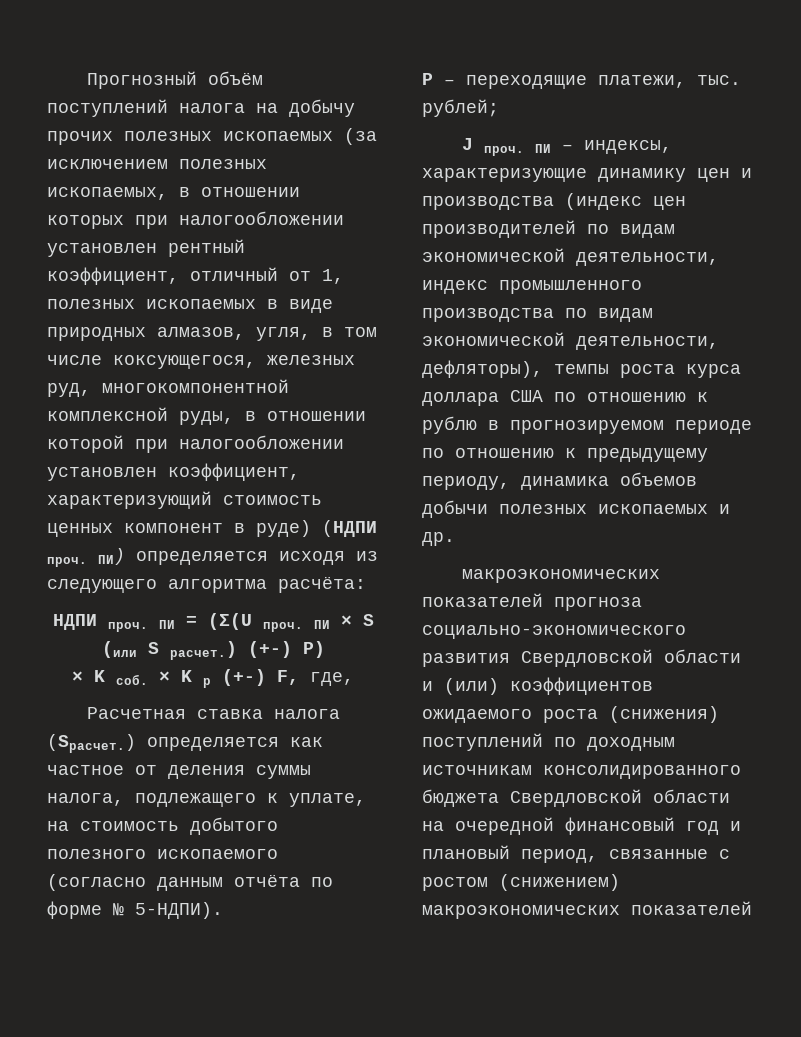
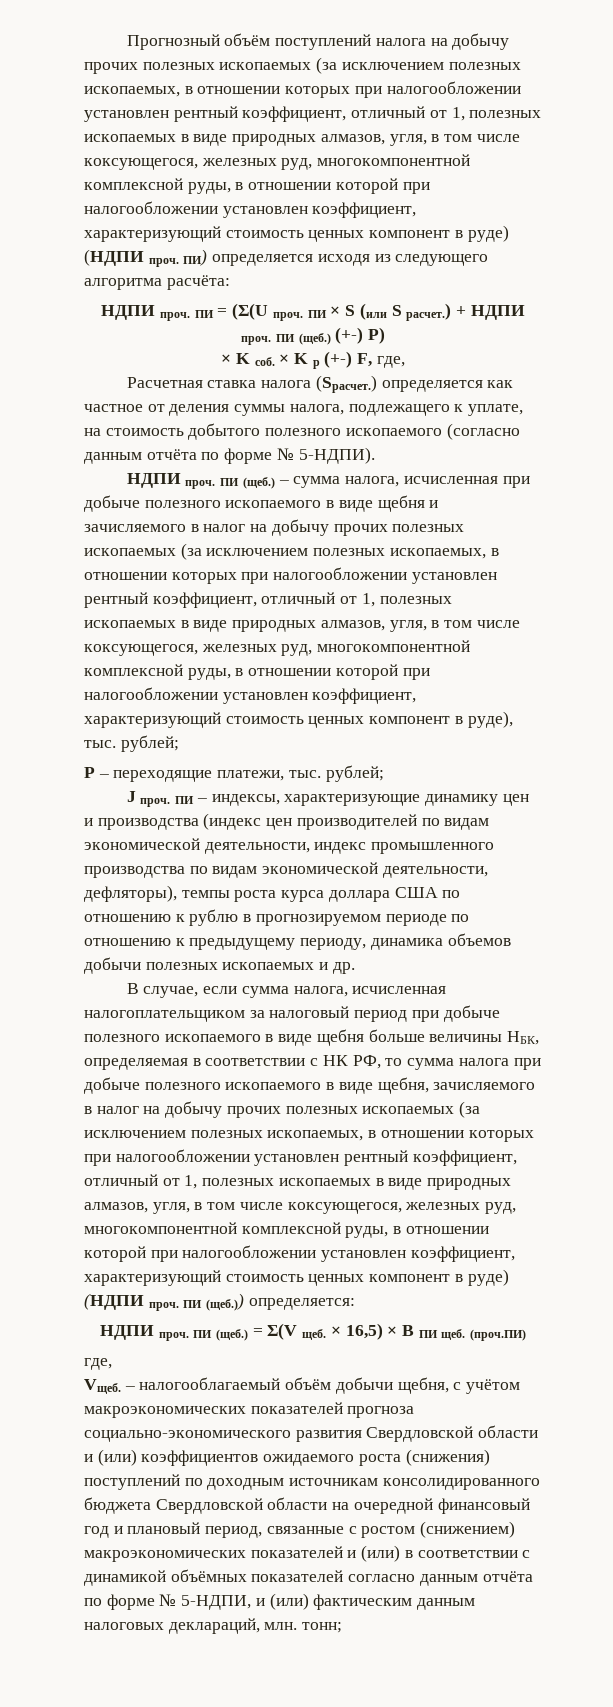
(237, 650) none -> [455,305,525,320] [241,333,331,345] + НДПИ проч. ПИ (щеб.)
(223, 910) none -> [126,473,530,489] [84,495,439,512] [84,519,465,536] [84,543,499,560] [84,567,497,584] [84,592,452,608] [84,620,520,632] [84,640,471,656] [84,664,430,680] [84,687,417,704] [84,711,513,728] [84,735,179,752] // НДПИ проч. ПИ (щеб.) – сумма налога, исчисленная при добыче полезного ископаемого в виде щебня и зачисляемого в налог на добычу прочих полезных ископаемых (за исключением полезных ископаемых, в отношении которых при налогообложении установлен рентный коэффициент, отличный от 1, полезных ископаемых в виде природных алмазов, угля, в том числе коксующегося, железных руд, многокомпонентной комплексной руды, в отношении которой при налогообложении установлен коэффициент, характеризующий стоимость ценных компонент в руде), тыс. рублей;
(455, 539) none -> [126,983,447,998] [84,1005,500,1022] [84,1029,540,1046] [84,1055,541,1070] [84,1077,536,1094] [84,1101,481,1118] [84,1130,534,1142] [84,1149,517,1166] [84,1174,512,1190] [84,1202,517,1214] [84,1222,489,1238] [84,1245,515,1262] [84,1269,509,1286] [84,1293,355,1311] [99,1323,527,1341] [84,1358,112,1370] [84,1377,521,1394] В случае, если сумма налога, исчисленная налогоплательщиком за налоговый период при добыче полезного ископаемого в виде щебня больше величины НБК, определяемая в соответствии с НК РФ, то сумма налога при добыче полезного ископаемого в виде щебня, зачисляемого в налог на добычу прочих полезных ископаемых (за исключением полезных ископаемых, в отношении которых при налогообложении установлен рентный коэффициент, отличный от 1, полезных ископаемых в виде природных алмазов, угля, в том числе коксующегося, железных руд, многокомпонентной комплексной руды, в отношении которой при налогообложении установлен коэффициент, характеризующий стоимость ценных компонент в руде) (НДПИ проч. ПИ (щеб.)) определяется: // НДПИ проч. ПИ (щеб.) = Ʃ(V щеб. × 16,5) × B ПИ щеб. (проч.ПИ) // где, // Vщеб. – налогооблагаемый объём добычи щебня, с учётом
(752, 908) none -> [347,1545,531,1562] [84,1569,533,1586] [84,1593,476,1610] [84,1618,343,1634] и (или) в соответствии с динамикой объёмных показателей согласно данным отчёта по форме № 5-НДПИ, и (или) фактическим данным налоговых деклараций, млн. тонн;

